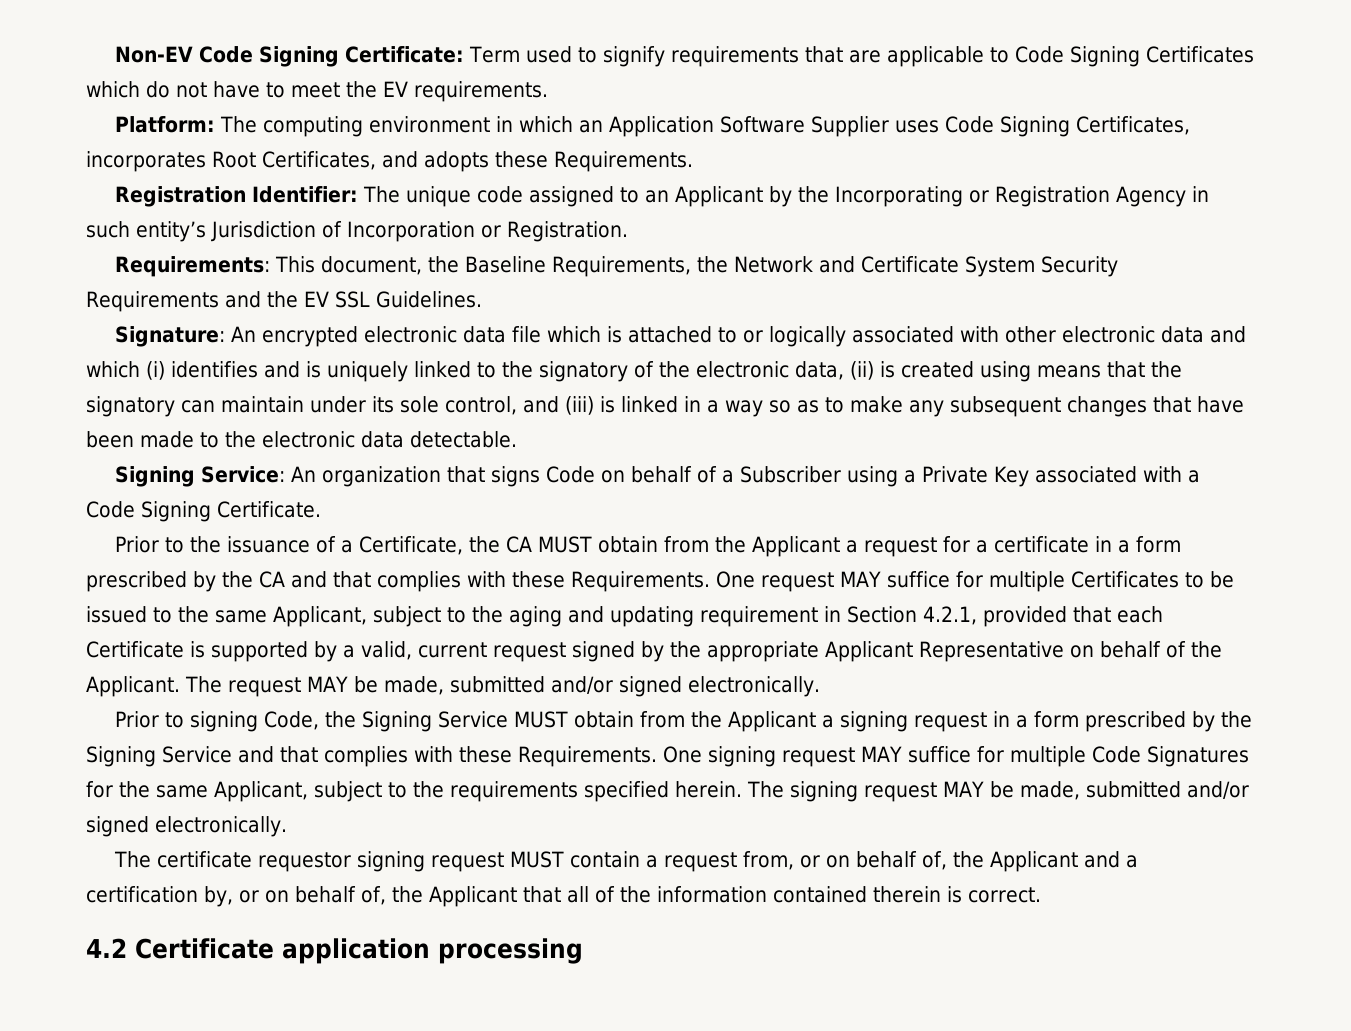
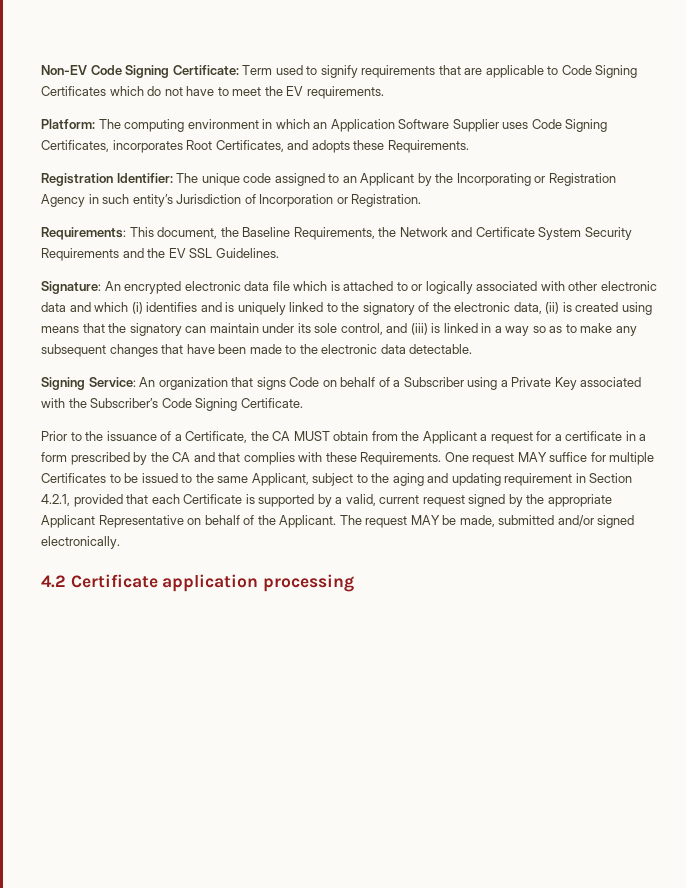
[1188,470,1201,483] a -> [68,398,159,408] the Subscriber’s
[115,711,1253,732] [86,746,1249,767] [86,781,1249,802] [86,816,287,837] [114,851,1139,872] [86,886,1041,907] // Prior to signing Code, the Signing Service MUST obtain from the Applicant a signing request in a form prescribed by the Signing Service and that complies with these Requirements. One signing request MAY suffice for multiple Code Signatures for the same Applicant, subject to the requirements specified herein. The signing request MAY be made, submitted and/or signed electronically. // The certificate requestor signing request MUST contain a request from, or on behalf of, the Applicant and a certification by, or on behalf of, the Applicant that all of the information contained therein is correct. -> (120, 542) none

